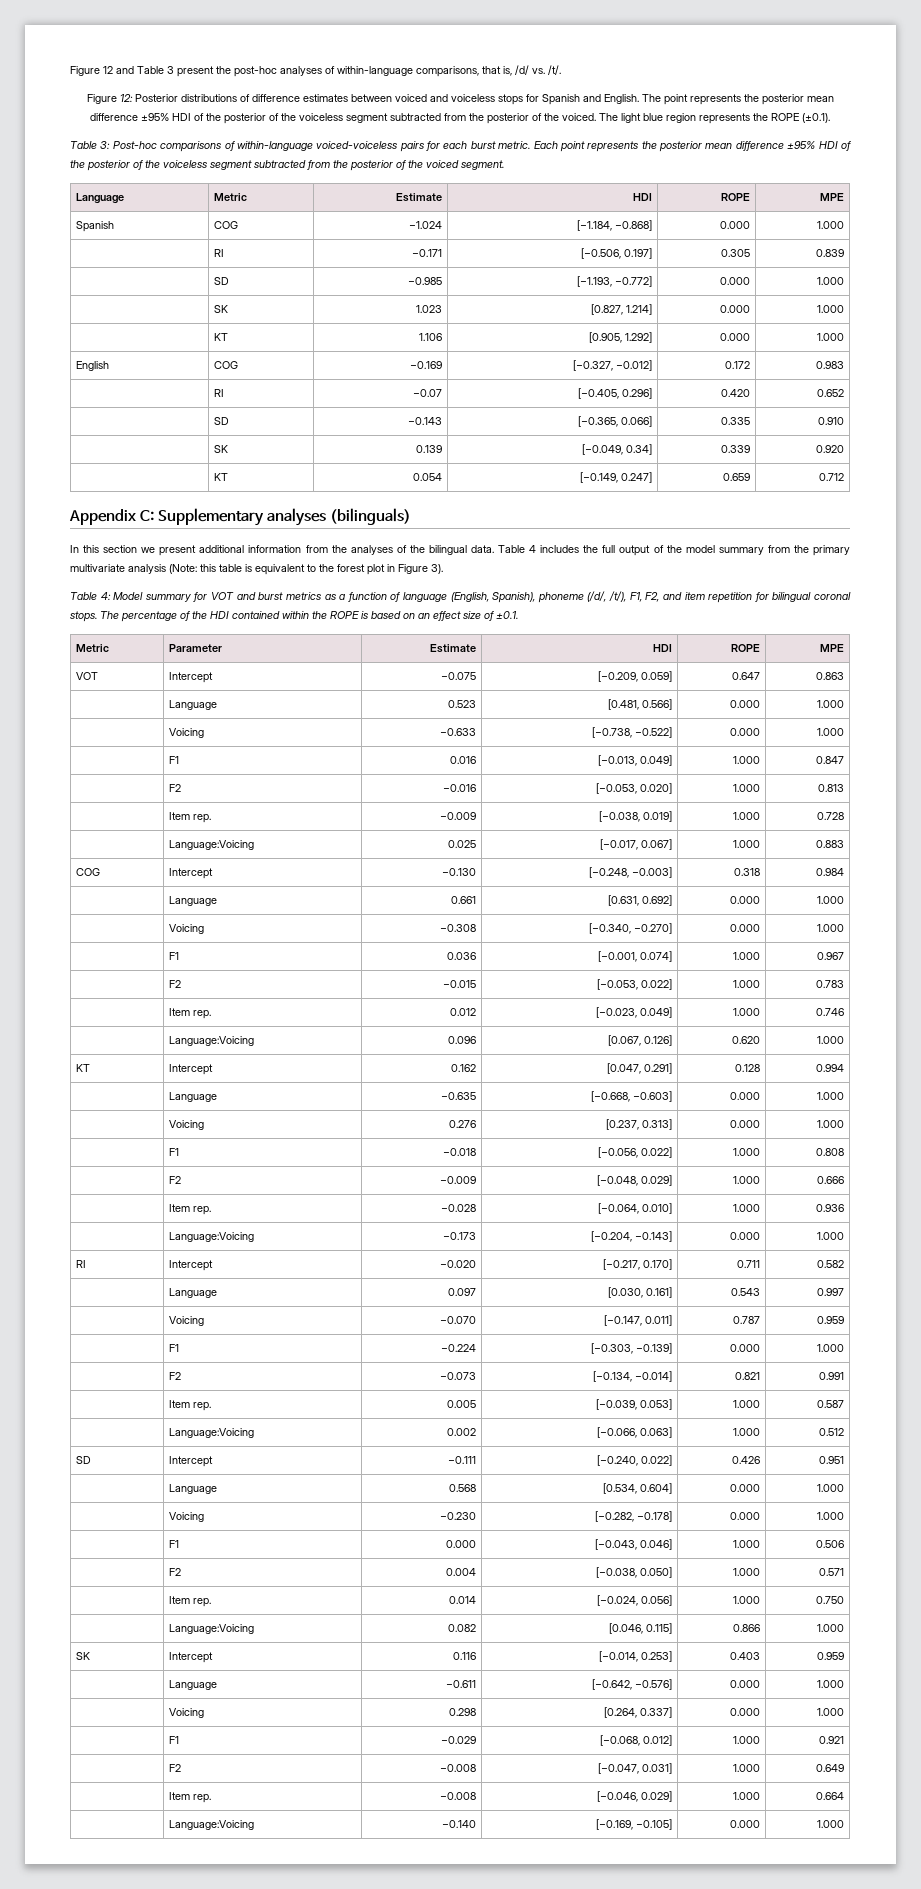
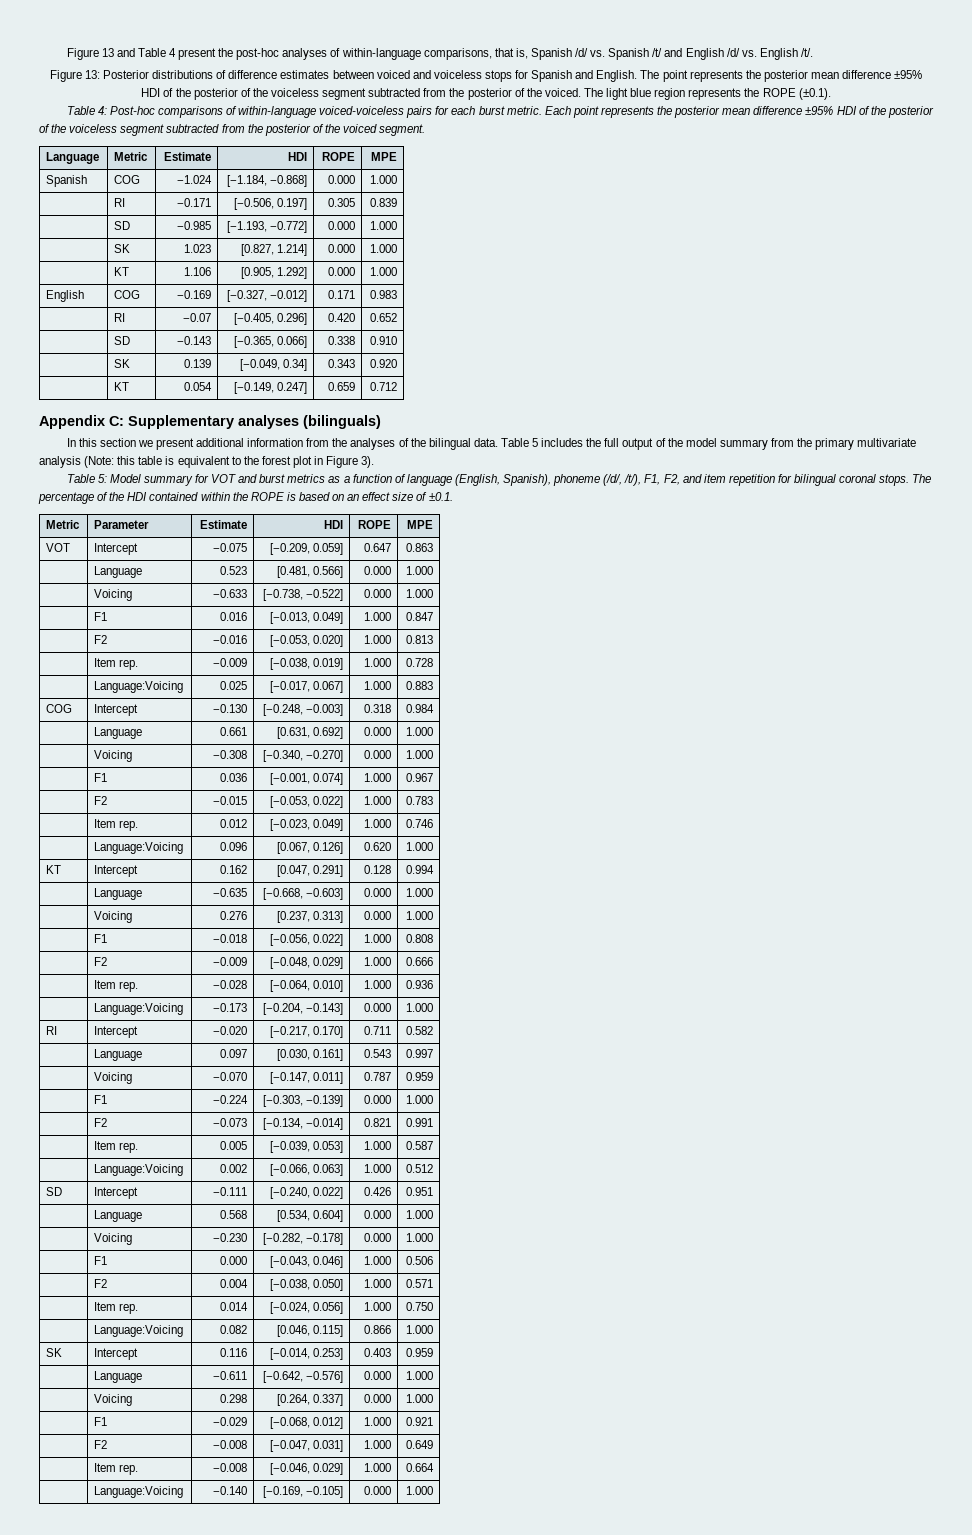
[70,66,113,76] Figure 12 -> [66,48,114,60] Figure 13
[167,66,174,74] 3 -> [168,48,176,57] 4
[515,65,545,75] /d/ vs. -> [530,48,798,60] Spanish /d/ vs. Spanish /t/ and English /d/ vs. English
[119,94,133,102] 12: -> [84,70,100,79] 13:
[100,141,111,149] 3: -> [97,106,107,115] 4:
[724,361,750,369] 0.172 -> [327,290,355,299] 0.171
[720,417,750,425] 0.335 -> [327,336,355,345] 0.338
[720,445,750,453] 0.339 -> [327,359,355,368] 0.343
[529,545,537,553] 4 -> [532,438,539,447] 5
[100,592,111,600] 4: -> [97,474,107,483] 5:

